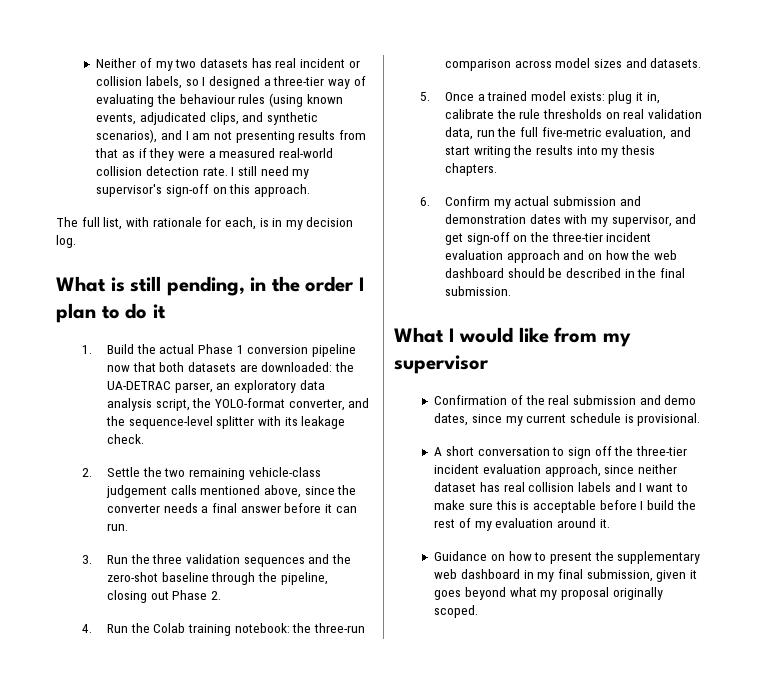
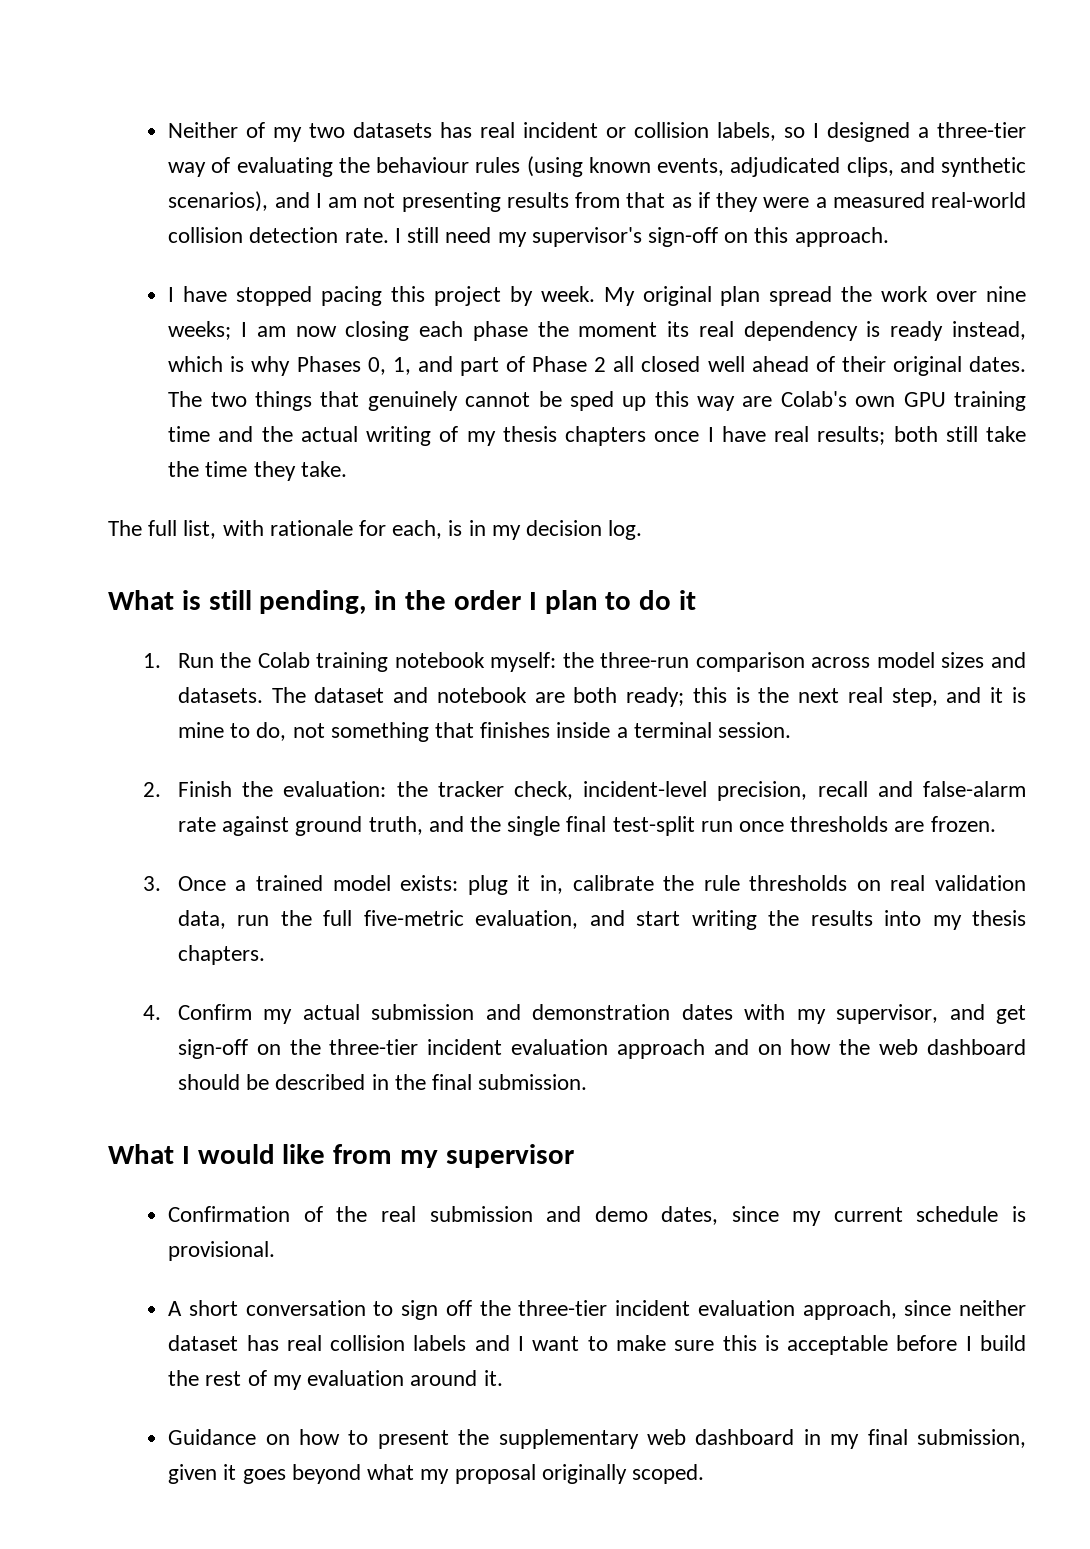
(310, 190) none -> [168,286,1026,306] [168,321,1027,341] [168,356,1027,376] [168,391,1027,411] [168,426,1027,446] [168,461,347,481] // I have stopped pacing this project by week. My original plan spread the work over nine weeks; I am now closing each phase the moment its real dependency is ready instead, which is why Phases 0, 1, and part of Phase 2 all closed well ahead of their original dates. The two things that genuinely cannot be sped up this way are Colab's own GPU training time and the actual writing of my thesis chapters once I have real results; both still take the time they take.
[107,344,356,357] [107,362,354,372] [107,380,325,393] [107,398,370,411] [106,416,346,429] [107,434,145,444] [81,467,321,480] [106,485,357,498] [107,503,357,513] [107,523,129,531] [81,554,351,567] [107,572,328,585] [107,590,221,603] [81,624,92,633] Build the actual Phase 1 conversion pipeline now that both datasets are downloaded: the UA-DETRAC parser, an exploratory data analysis script, the YOLO-format converter, and the sequence-level splitter with its leakage check. // 2. Settle the two remaining vehicle-class judgement calls mentioned above, since the converter needs a final answer before it can run. // 3. Run the three validation sequences and the zero-shot baseline through the pipeline, closing out Phase 2. // 4. -> (161, 660) none
[234,623,290,633] notebook: -> [394,652,557,672] notebook myself:
[419,92,430,101] // 5. -> [271,687,1026,707] [177,722,791,742] [142,781,1026,801] [177,816,996,836] [142,876,161,891] The dataset and notebook are both ready; this is the next real step, and it is mine to do, not something that finishes inside a terminal session. // 2. Finish the evaluation: the tracker check, incident-level precision, recall and false-alarm rate against ground truth, and the single final test-split run once thresholds are frozen. // 3.
[419,197,430,206] 6. -> [142,1005,161,1020] 4.

